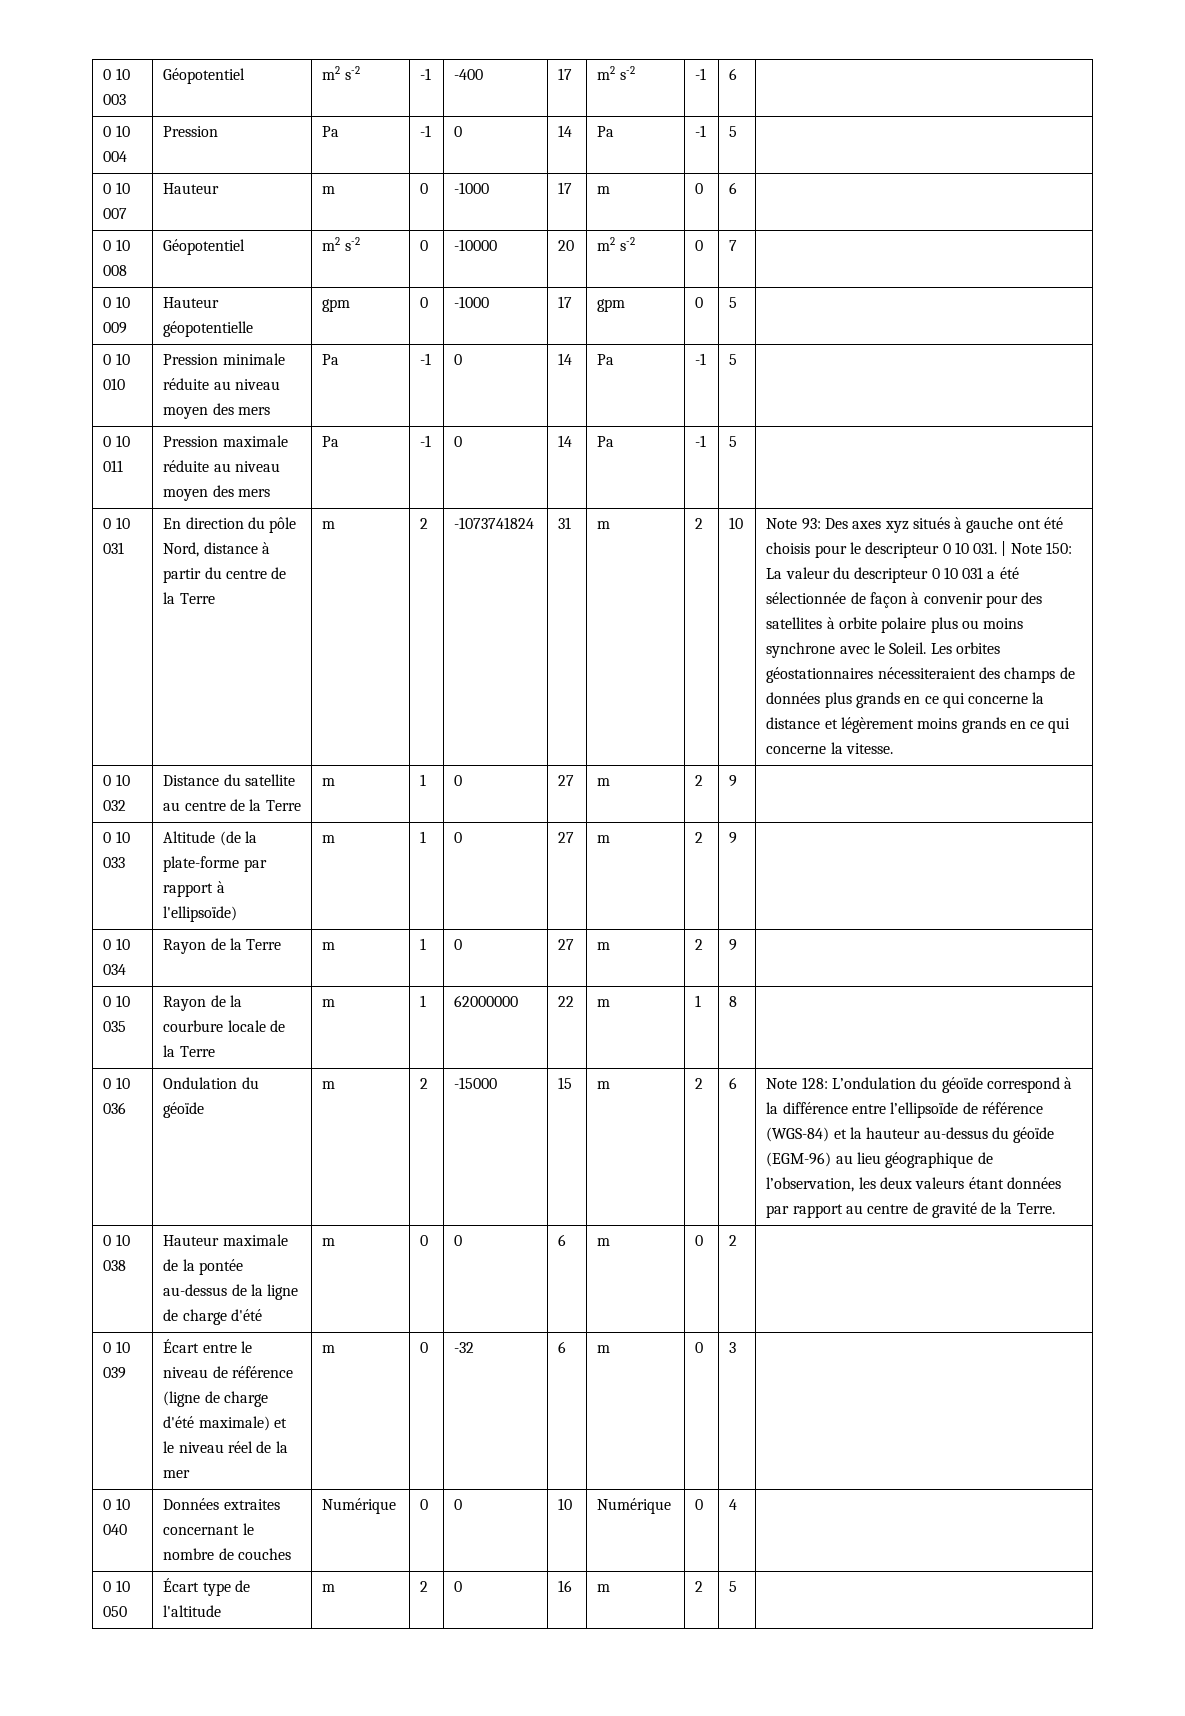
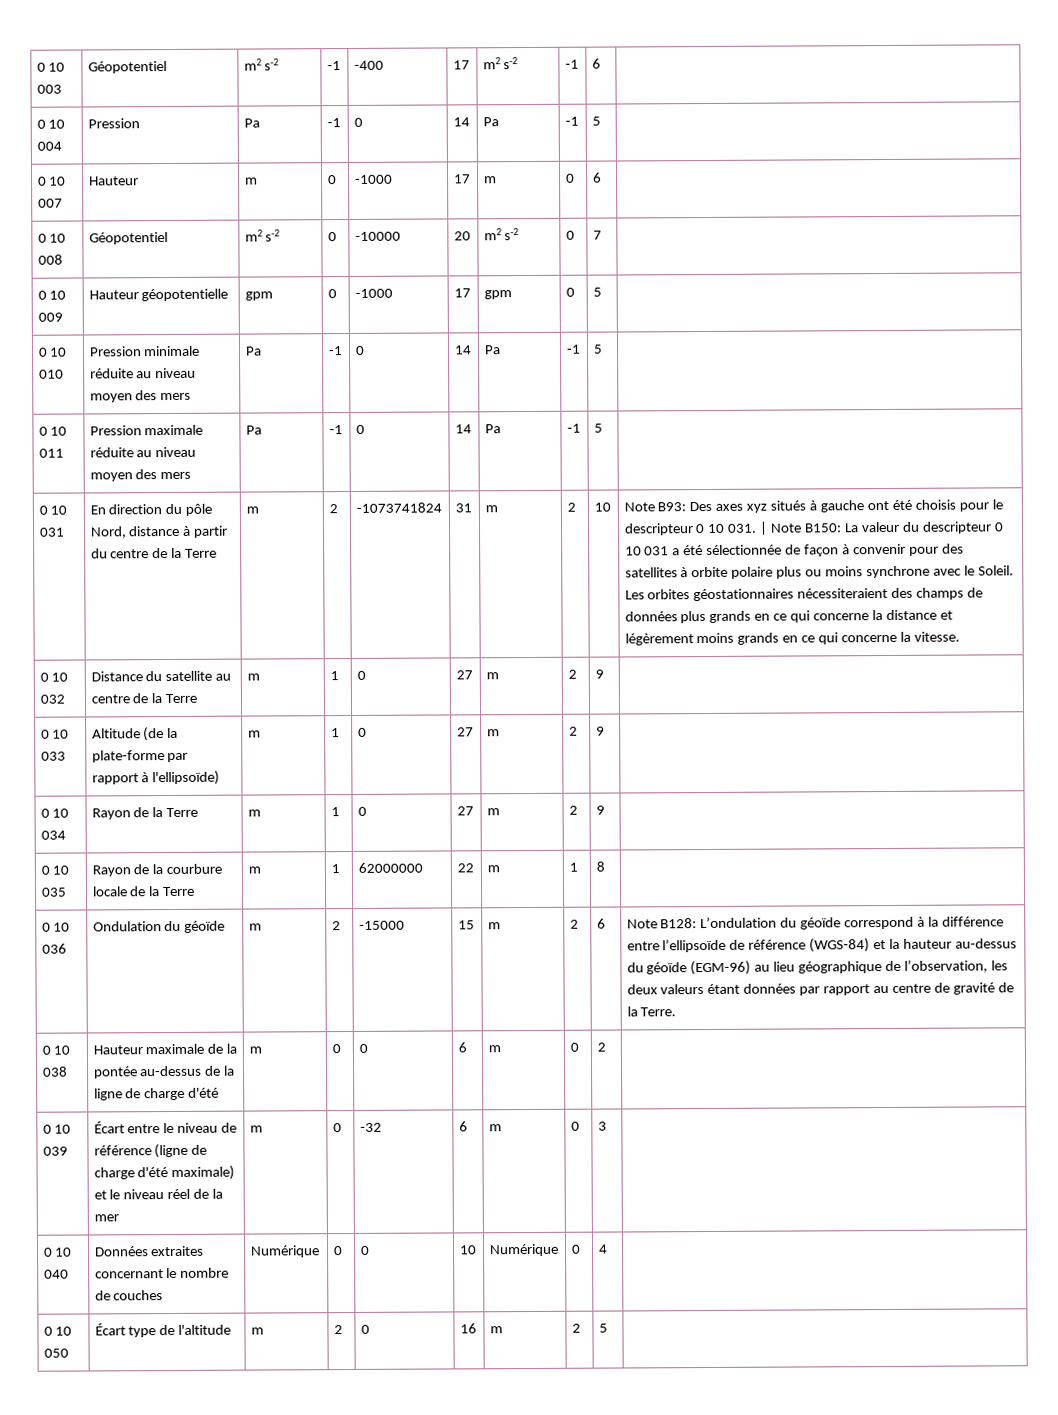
[801,518,821,530] 93: -> [657,502,687,512] B93:
[1046,542,1073,554] 150: -> [804,523,843,533] B150:
[801,1077,828,1089] 128: -> [660,918,698,929] B128:

